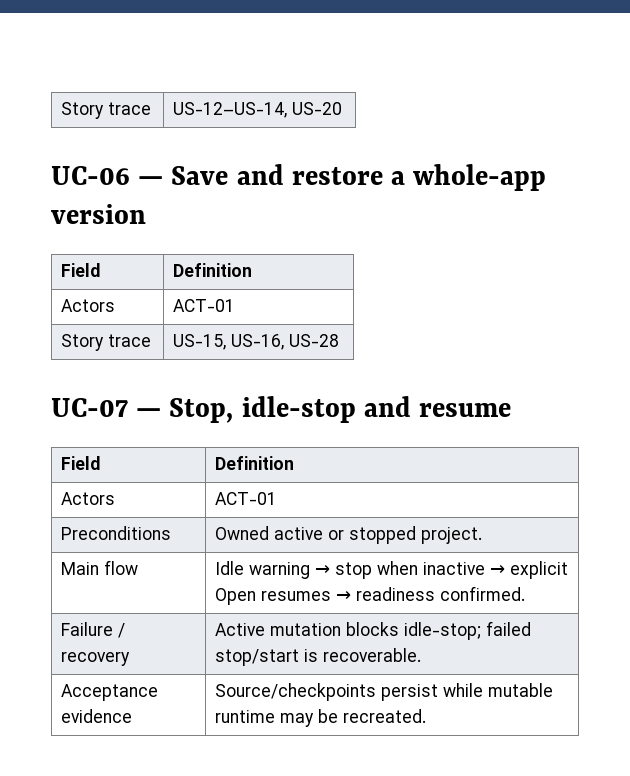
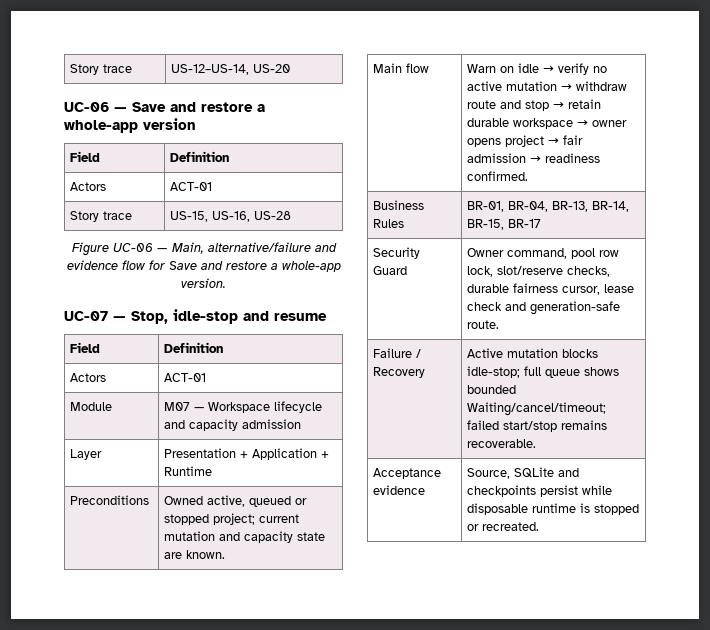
(340, 340) none -> [71,242,337,256] [66,260,341,272] [181,278,226,288] // Figure UC-06 — Main, alternative/failure and evidence flow for Save and restore a whole-app version.
[61,526,172,540] [215,526,483,544] [61,560,139,575] [215,561,569,579] [215,586,526,605] Preconditions | Owned active or stopped project. // Main flow | Idle warning → stop when inactive → explicit Open resumes → readiness confirmed. -> [70,402,113,411] [164,401,323,413] [164,419,302,431] [70,449,103,460] [164,448,330,460] [164,466,213,476] [70,495,150,505] [164,495,308,507] [164,513,300,525] [164,531,326,543] [164,550,226,559] [373,63,430,73] [467,63,608,75] [467,81,628,91] [467,99,602,111] [467,118,628,129] [467,135,584,147] [467,153,601,163] [467,171,529,181] [373,200,425,210] [373,219,405,228] [467,201,630,212] [467,219,542,230] [373,247,421,259] [373,266,408,275] [467,248,620,259] [467,266,611,277] [467,283,635,295] [467,301,621,315] [467,320,500,329] Module | M07 — Workspace lifecycle and capacity admission // Layer | Presentation + Application + Runtime // Preconditions | Owned active, queued or stopped project; current mutation and capacity state are known. // Main flow | Warn on idle → verify no active mutation → withdraw route and stop → retain durable workspace → owner opens project → fair admission → readiness confirmed. // Business Rules | BR-01, BR-04, BR-13, BR-14, BR-15, BR-17 // Security Guard | Owner command, pool row lock, slot/reserve checks, durable fairness cursor, lease check and generation-safe route.
[61,652,131,666] recovery -> [373,367,426,378] Recovery
[486,621,532,636] [215,648,422,666] [61,684,159,701] [61,709,133,723] [215,683,554,701] [215,709,339,727] failed stop/start is recoverable. // Acceptance evidence | Source/checkpoints persist while mutable runtime may be -> [524,366,620,378] [467,385,517,394] [467,402,607,416] [467,420,608,432] [467,439,537,448] [373,468,442,479] [373,485,426,495] [467,467,580,479] [467,485,613,497] [467,503,640,515] [467,524,480,531] full queue shows bounded Waiting/cancel/timeout; failed start/stop remains recoverable. // Acceptance evidence | Source, SQLite and checkpoints persist while disposable runtime is stopped or

